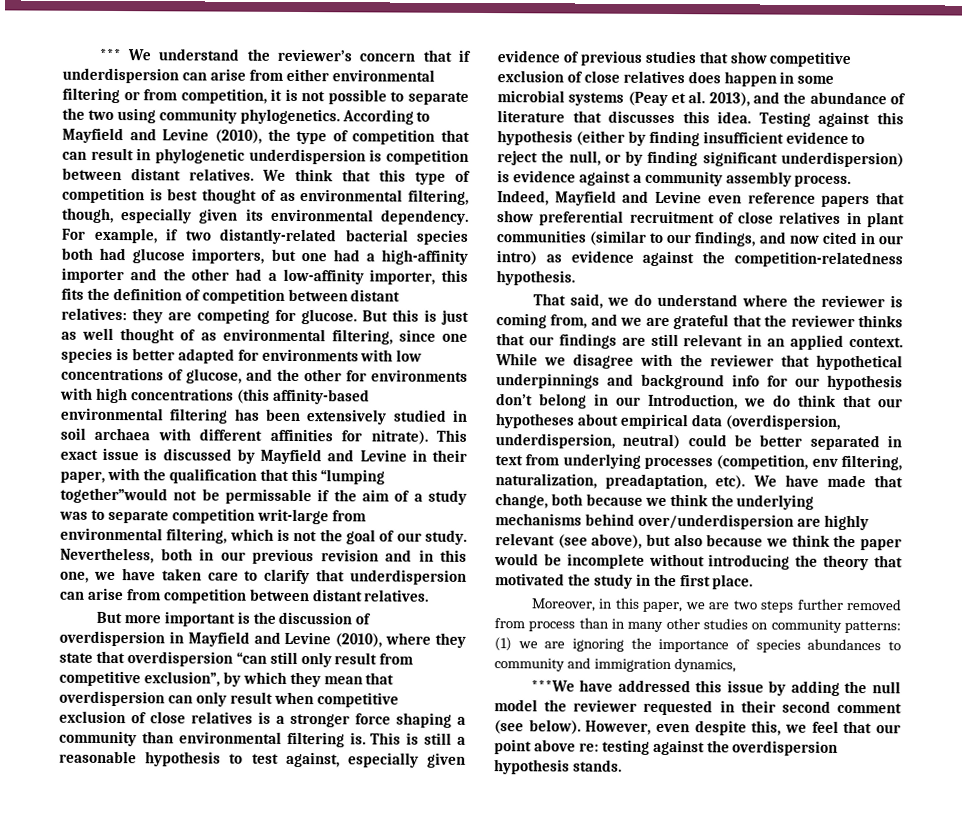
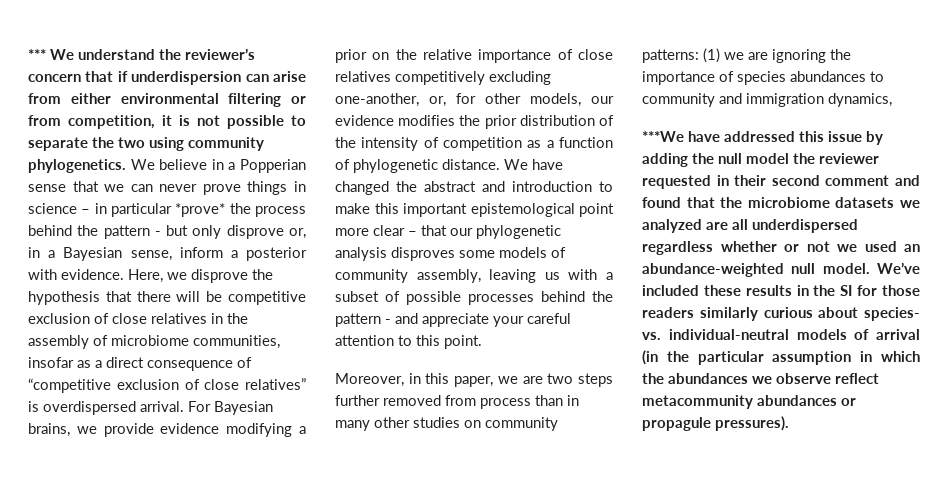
[341,109,431,125] [62,127,470,145] [62,147,469,165] [62,167,471,185] [62,187,470,205] [62,207,469,225] [61,227,469,245] [61,247,468,265] [61,267,468,285] [61,287,401,304] [61,307,469,325] [61,327,468,345] [61,347,423,364] [61,367,468,384] [60,387,370,405] [60,407,468,425] [60,427,467,445] [60,447,467,465] [60,467,386,485] [60,487,467,505] [59,508,367,525] [60,527,467,545] [60,547,467,565] [60,568,467,585] [60,587,430,604] [95,611,372,627] [59,630,467,648] [59,650,415,668] [59,670,395,688] [59,690,399,708] [59,710,466,728] [59,730,466,748] [59,750,466,768] [497,50,852,67] [497,70,835,87] [497,90,906,107] [497,110,904,128] [497,130,866,147] [497,150,904,168] [497,170,852,187] [497,190,905,208] [497,210,905,228] [496,230,903,247] [496,250,903,268] [496,270,575,286] [532,293,903,309] [496,313,903,330] [496,333,903,350] [495,353,903,371] [496,373,903,391] [496,393,903,410] [495,413,841,430] [495,433,902,451] [495,453,902,471] [495,473,903,490] [495,493,815,510] [495,513,869,531] [495,533,902,551] [494,553,903,571] [495,573,754,590] According to Mayfield and Levine (2010), the type of competition that can result in phylogenetic underdispersion is competition between distant relatives. We think that this type of competition is best thought of as environmental filtering, though, especially given its environmental dependency. For example, if two distantly-related bacterial species both had glucose importers, but one had a high-affinity importer and the other had a low-affinity importer, this fits the definition of competition between distant relatives: they are competing for glucose. But this is just as well thought of as environmental filtering, since one species is better adapted for environments with low concentrations of glucose, and the other for environments with high concentrations (this affinity-based environmental filtering has been extensively studied in soil archaea with different affinities for nitrate). This exact issue is discussed by Mayfield and Levine in their paper, with the qualification that this “lumping together”would not be permissable if the aim of a study was to separate competition writ-large from environmental filtering, which is not the goal of our study. Nevertheless, both in our previous revision and in this one, we have taken care to clarify that underdispersion can arise from competition between distant relatives. // But more important is the discussion of overdispersion in Mayfield and Levine (2010), where they state that overdispersion “can still only result from competitive exclusion”, by which they mean that overdispersion can only result when competitive exclusion of close relatives is a stronger force shaping a community than environmental filtering is. This is still a reasonable hypothesis to test against, especially given evidence of previous studies that show competitive exclusion of close relatives does happen in some microbial systems (Peay et al. 2013), and the abundance of literature that discusses this idea. Testing against this hypothesis (either by finding insufficient evidence to reject the null, or by finding significant underdispersion) is evidence against a community assembly process. Indeed, Mayfield and Levine even reference papers that show preferential recruitment of close relatives in plant communities (similar to our findings, and now cited in our intro) as evidence against the competition-relatedness hypothesis. // That said, we do understand where the reviewer is coming from, and we are grateful that the reviewer thinks that our findings are still relevant in an applied context. While we disagree with the reviewer that hypothetical underpinnings and background info for our hypothesis don’t belong in our Introduction, we do think that our hypotheses about empirical data (overdispersion, underdispersion, neutral) could be better separated in text from underlying processes (competition, env filtering, naturalization, preadaptation, etc). We have made that change, both because we think the underlying mechanisms behind over/underdispersion are highly relevant (see above), but also because we think the paper would be incomplete without introducing the theory that motivated the study in the first place. -> [130,159,306,173] [28,181,306,195] [28,203,306,217] [28,225,306,239] [28,247,307,261] [28,269,273,283] [28,291,306,305] [28,313,248,324] [28,335,280,349] [28,357,252,371] [28,378,306,393] [28,401,273,415] [28,423,307,437] [335,49,613,63] [335,71,551,85] [335,93,614,107] [335,115,614,129] [335,137,613,151] [335,159,563,173] [335,181,613,195] [335,203,614,217] [335,225,561,239] [335,247,566,261] [335,269,613,283] [335,291,613,305] [335,313,571,327] [335,335,482,349] We believe in a Popperian sense that we can never prove things in science – in particular *prove* the process behind the pattern - but only disprove or, in a Bayesian sense, inform a posterior with evidence. Here, we disprove the hypothesis that there will be competitive exclusion of close relatives in the assembly of microbiome communities, insofar as a direct consequence of “competitive exclusion of close relatives” is overdispersed arrival. For Bayesian brains, we provide evidence modifying a prior on the relative importance of close relatives competitively excluding one-another, or, for other models, our evidence modifies the prior distribution of the intensity of competition as a function of phylogenetic distance. We have changed the abstract and introduction to make this important epistemological point more clear – that our phylogenetic analysis disproves some models of community assembly, leaving us with a subset of possible processes behind the pattern - and appreciate your careful attention to this point.
[494,719,901,736] [494,739,839,756] [494,759,622,775] (see below). However, even despite this, we feel that our point above re: testing against the overdispersion hypothesis stands. -> [895,175,920,186] [642,197,920,208] [642,219,858,233] [642,241,920,255] [642,262,920,277] [642,285,920,296] [642,307,920,321] [642,329,920,340] [642,350,920,365] [642,373,879,384] [642,395,856,409] [642,416,789,431] and found that the microbiome datasets we analyzed are all underdispersed regardless whether or not we used an abundance-weighted null model. We’ve included these results in the SI for those readers similarly curious about species- vs. individual-neutral models of arrival (in the particular assumption in which the abundances we observe reflect metacommunity abundances or propagule pressures).

